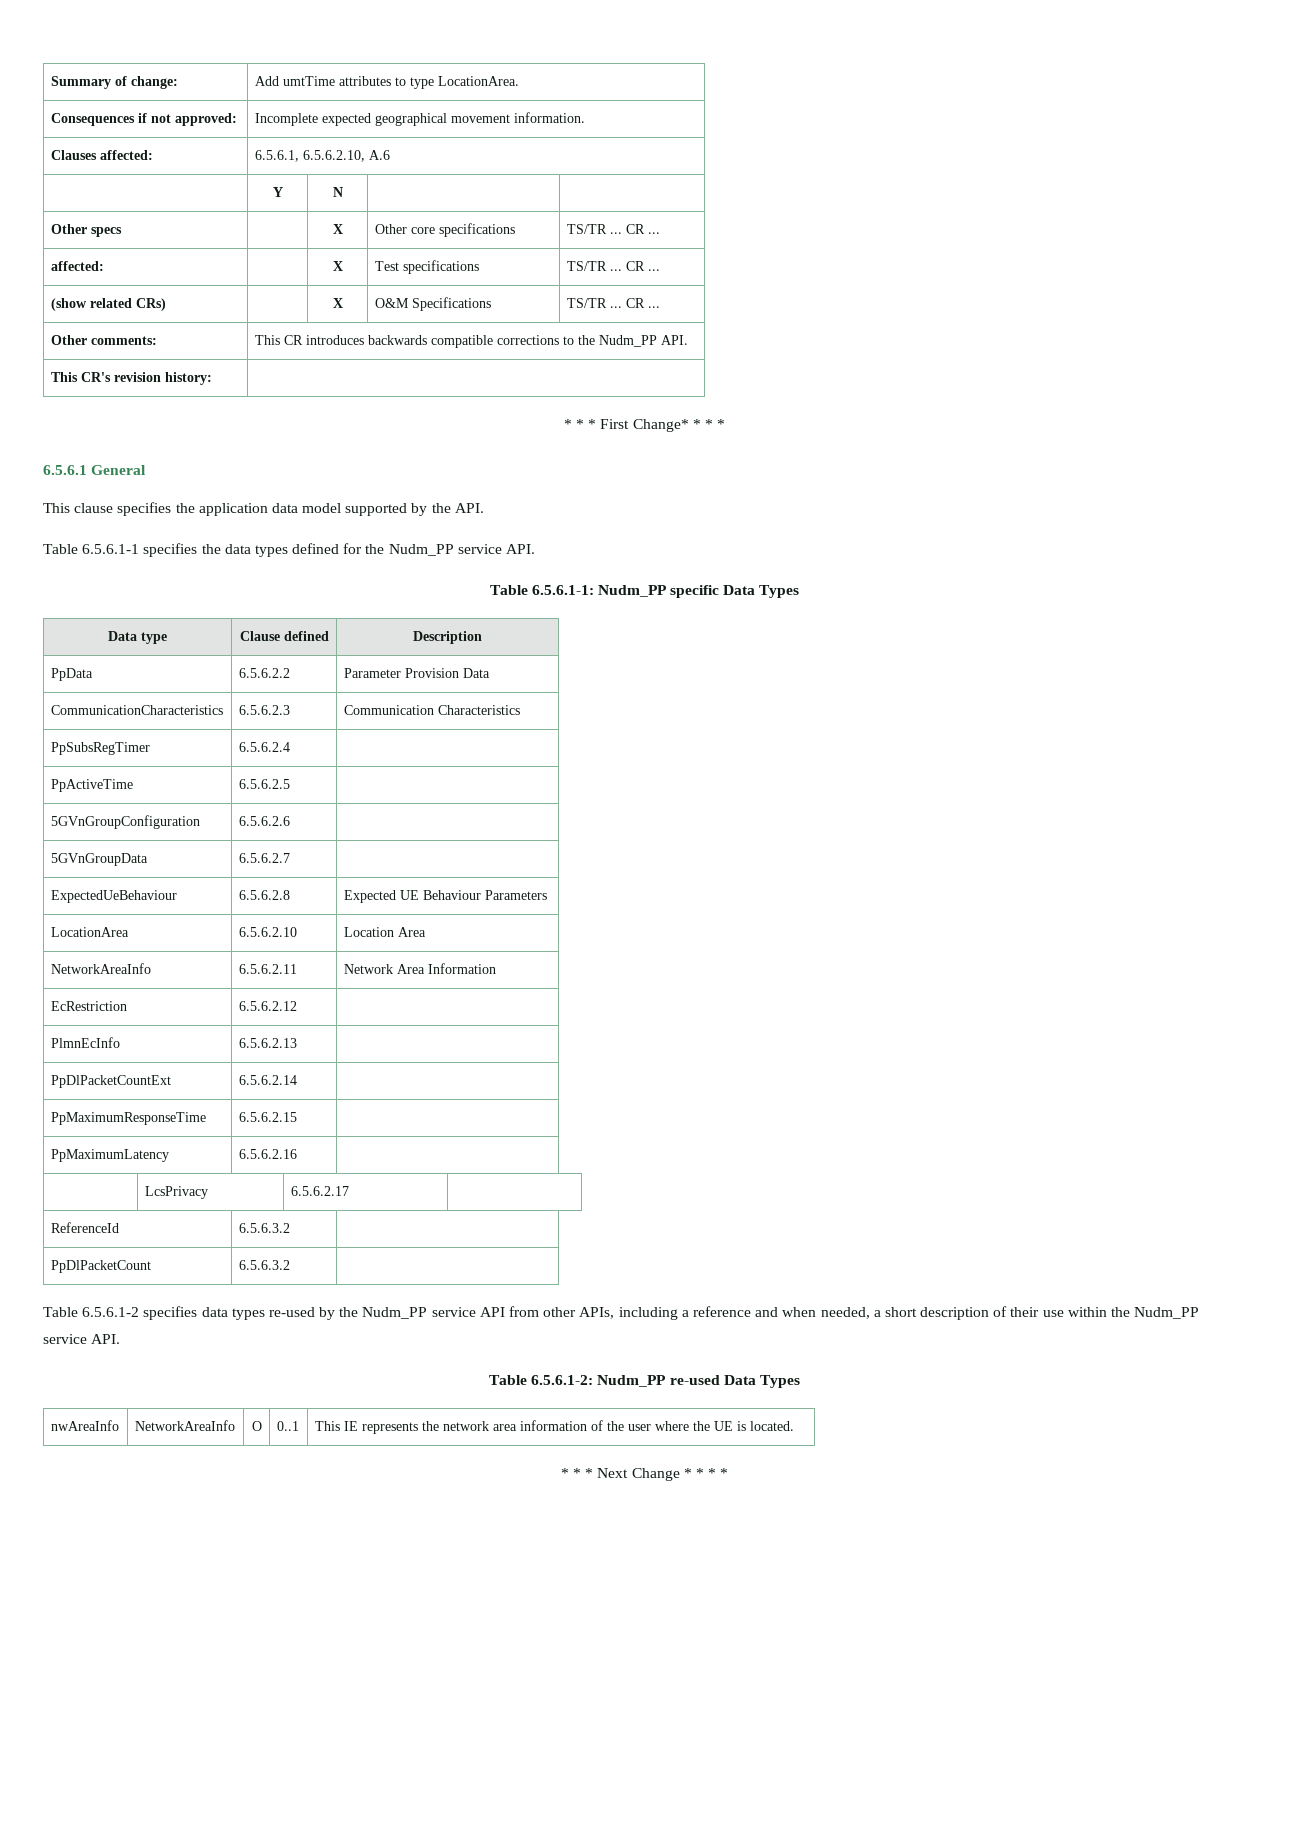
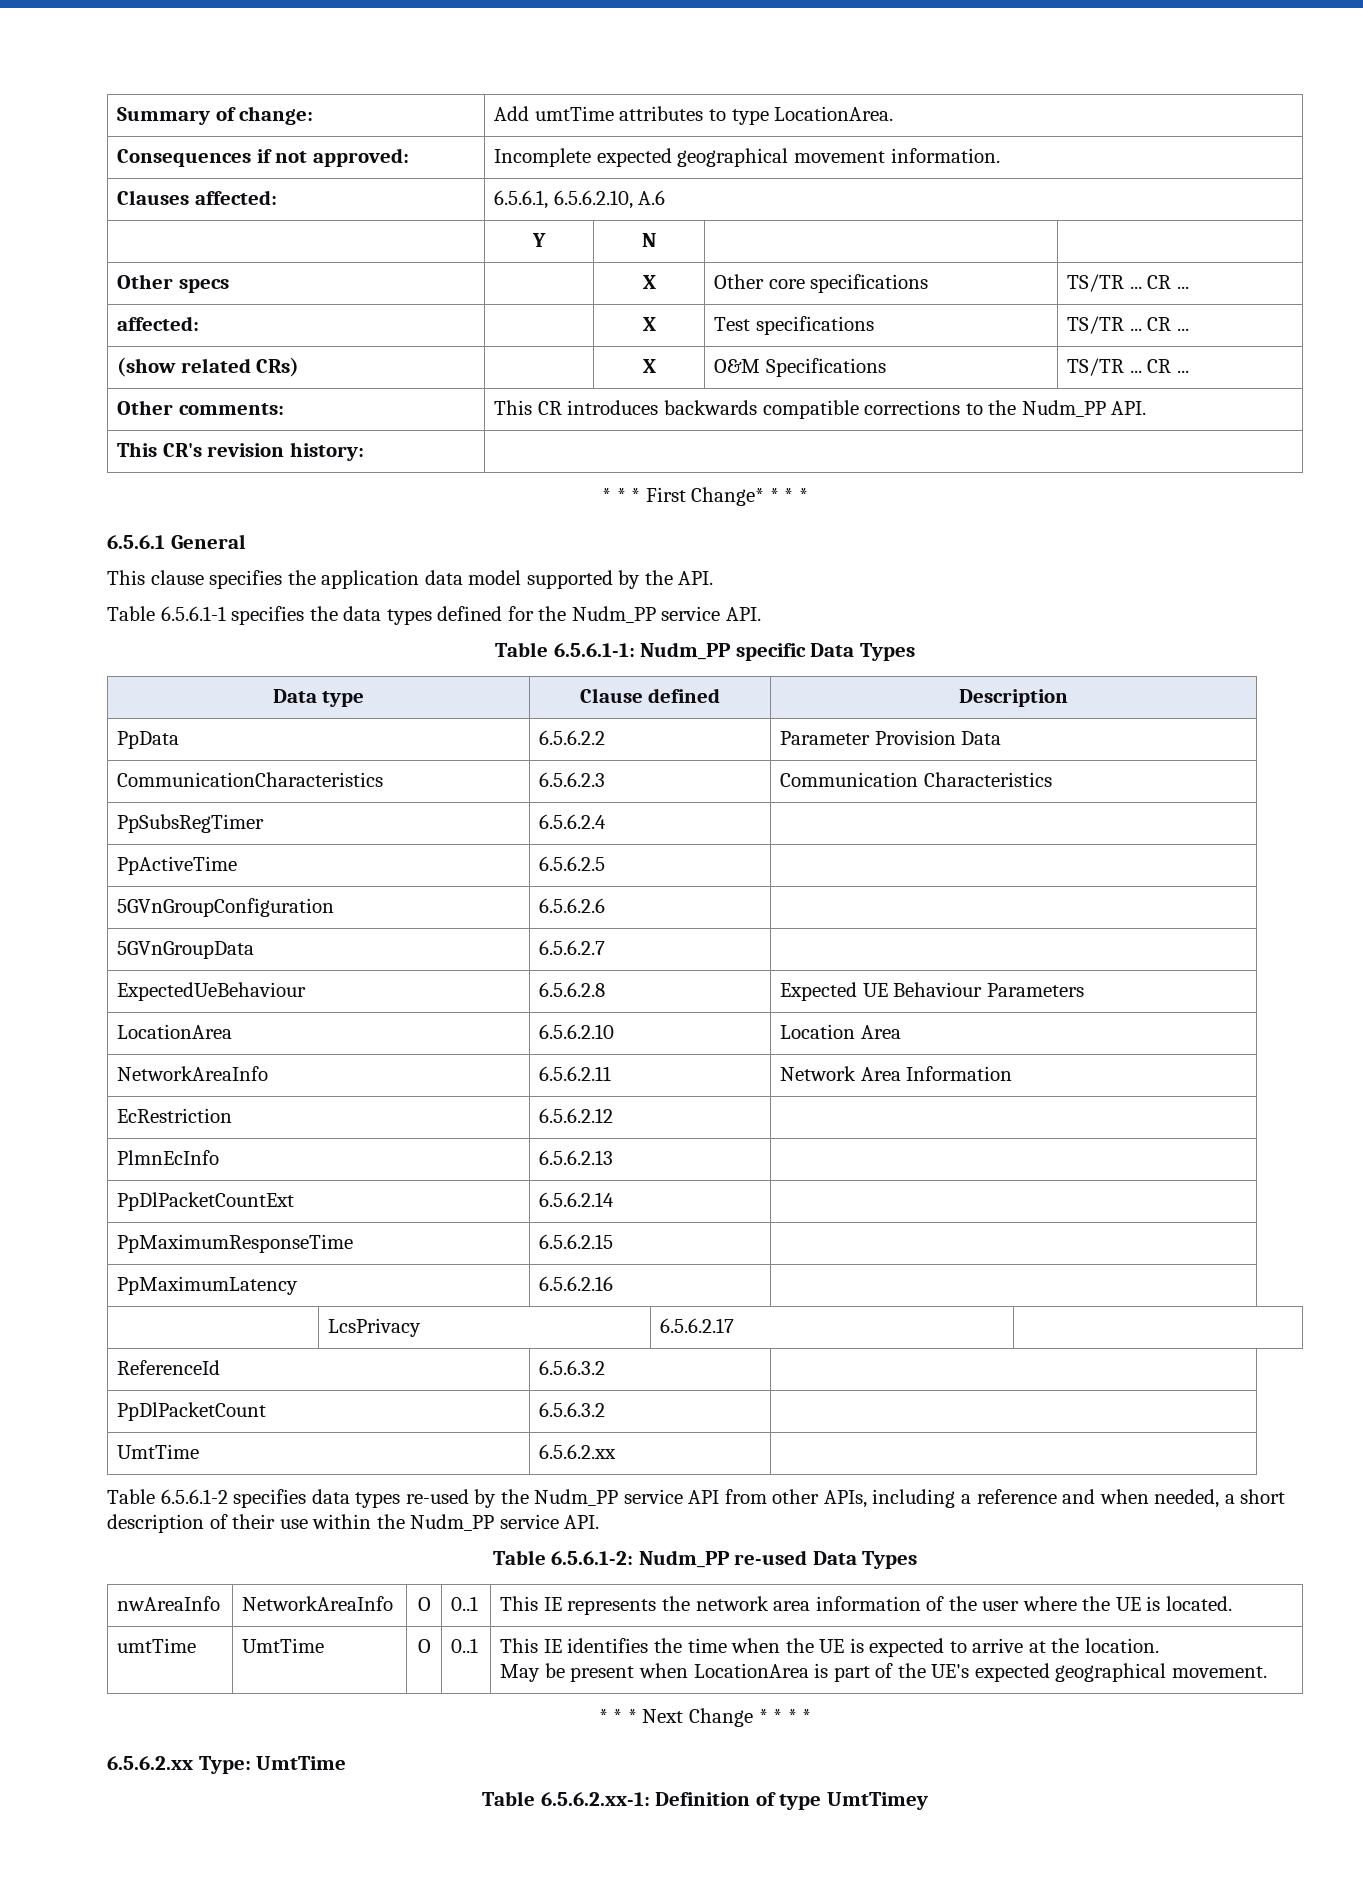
(290, 1265) none -> [117,1444,200,1459] [539,1444,617,1459] // UmtTime | 6.5.6.2.xx |
(794, 1426) none -> [117,1638,197,1653] [242,1638,325,1653] [417,1639,431,1653] [451,1638,479,1653] [500,1638,1159,1657] [500,1663,1267,1682] // umtTime | UmtTime | O | 0..1 | This IE identifies the time when the UE is expected to arrive at the location. // May be present when LocationArea is part of the UE's expected geographical movement.
(729, 1473) none -> [107,1756,347,1774] [482,1791,928,1810] // 6.5.6.2.xx Type: UmtTime // Table 6.5.6.2.xx-1: Definition of type UmtTimey

